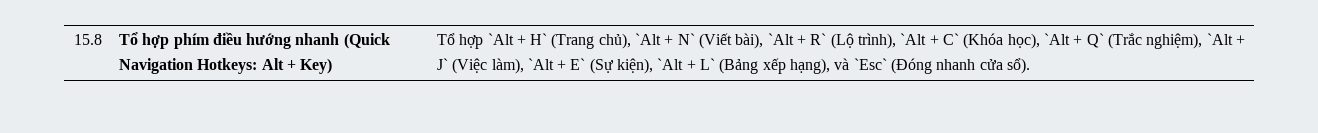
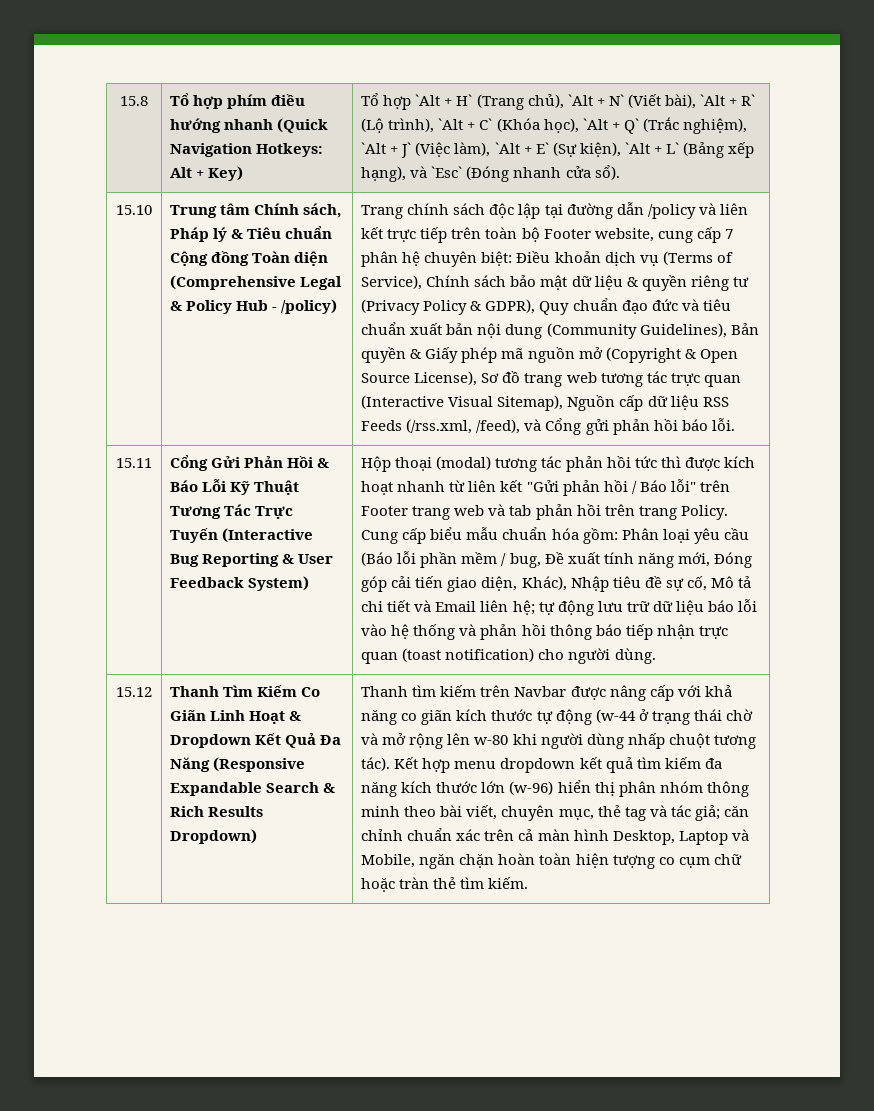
(1030, 66) none -> [116,205,152,215] [170,203,342,218] [170,226,333,242] [170,251,329,266] [170,275,343,290] [170,299,338,314] [361,202,748,219] [361,227,733,243] [361,251,733,267] [361,275,749,291] [361,298,731,315] [361,322,759,339] [361,347,738,363] [361,371,741,387] [361,395,729,411] [361,418,735,435] [116,458,152,468] [170,455,330,471] [170,479,300,495] [170,504,294,519] [170,528,314,543] [170,553,334,567] [170,576,310,591] [361,456,755,472] [361,479,730,496] [361,504,728,520] [361,527,749,544] [361,551,752,568] [361,576,751,592] [361,599,757,616] [361,624,728,640] [361,648,656,664] [116,687,152,697] [170,685,321,697] [170,710,302,724] [170,733,342,748] [170,757,306,772] [170,782,336,796] [170,806,264,817] [170,829,258,844] [361,685,732,701] [361,709,753,725] [361,733,756,749] [361,757,722,773] [361,780,749,797] [361,805,749,821] [361,828,749,845] [361,853,742,869] [361,877,529,892] // 15.10 | Trung tâm Chính sách, Pháp lý & Tiêu chuẩn Cộng đồng Toàn diện (Comprehensive Legal & Policy Hub - /policy) | Trang chính sách độc lập tại đường dẫn /policy và liên kết trực tiếp trên toàn bộ Footer website, cung cấp 7 phân hệ chuyên biệt: Điều khoản dịch vụ (Terms of Service), Chính sách bảo mật dữ liệu & quyền riêng tư (Privacy Policy & GDPR), Quy chuẩn đạo đức và tiêu chuẩn xuất bản nội dung (Community Guidelines), Bản quyền & Giấy phép mã nguồn mở (Copyright & Open Source License), Sơ đồ trang web tương tác trực quan (Interactive Visual Sitemap), Nguồn cấp dữ liệu RSS Feeds (/rss.xml, /feed), và Cổng gửi phản hồi báo lỗi. // 15.11 | Cổng Gửi Phản Hồi & Báo Lỗi Kỹ Thuật Tương Tác Trực Tuyến (Interactive Bug Reporting & User Feedback System) | Hộp thoại (modal) tương tác phản hồi tức thì được kích hoạt nhanh từ liên kết "Gửi phản hồi / Báo lỗi" trên Footer trang web và tab phản hồi trên trang Policy. Cung cấp biểu mẫu chuẩn hóa gồm: Phân loại yêu cầu (Báo lỗi phần mềm / bug, Đề xuất tính năng mới, Đóng góp cải tiến giao diện, Khác), Nhập tiêu đề sự cố, Mô tả chi tiết và Email liên hệ; tự động lưu trữ dữ liệu báo lỗi vào hệ thống và phản hồi thông báo tiếp nhận trực quan (toast notification) cho người dùng. // 15.12 | Thanh Tìm Kiếm Co Giãn Linh Hoạt & Dropdown Kết Quả Đa Năng (Responsive Expandable Search & Rich Results Dropdown) | Thanh tìm kiếm trên Navbar được nâng cấp với khả năng co giãn kích thước tự động (w-44 ở trạng thái chờ và mở rộng lên w-80 khi người dùng nhấp chuột tương tác). Kết hợp menu dropdown kết quả tìm kiếm đa năng kích thước lớn (w-96) hiển thị phân nhóm thông minh theo bài viết, chuyên mục, thẻ tag và tác giả; căn chỉnh chuẩn xác trên cả màn hình Desktop, Laptop và Mobile, ngăn chặn hoàn toàn hiện tượng co cụm chữ hoặc tràn thẻ tìm kiếm.

